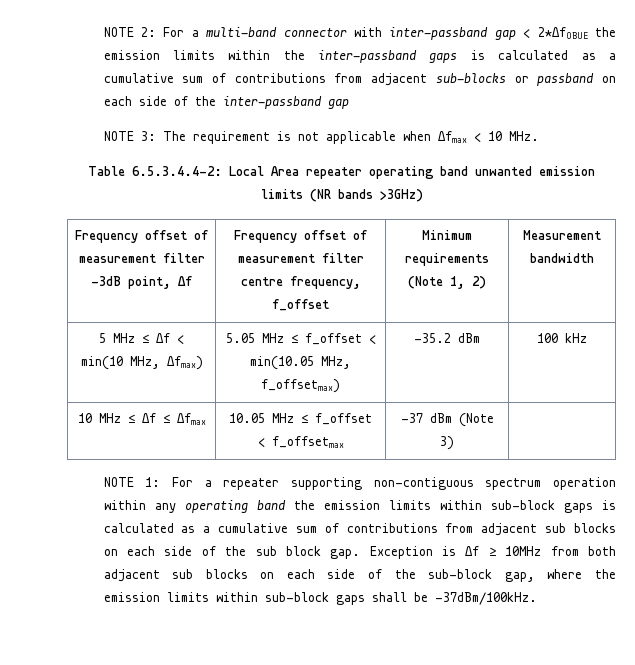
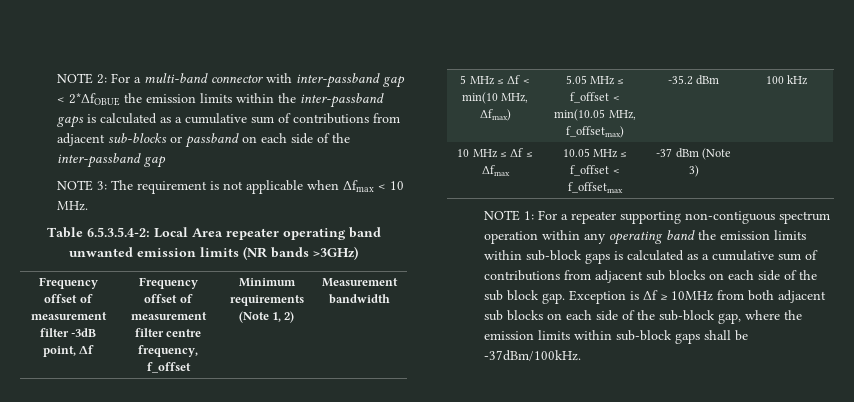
[132,166,222,176] 6.5.3.4.4-2: -> [86,227,150,237] 6.5.3.5.4-2:

